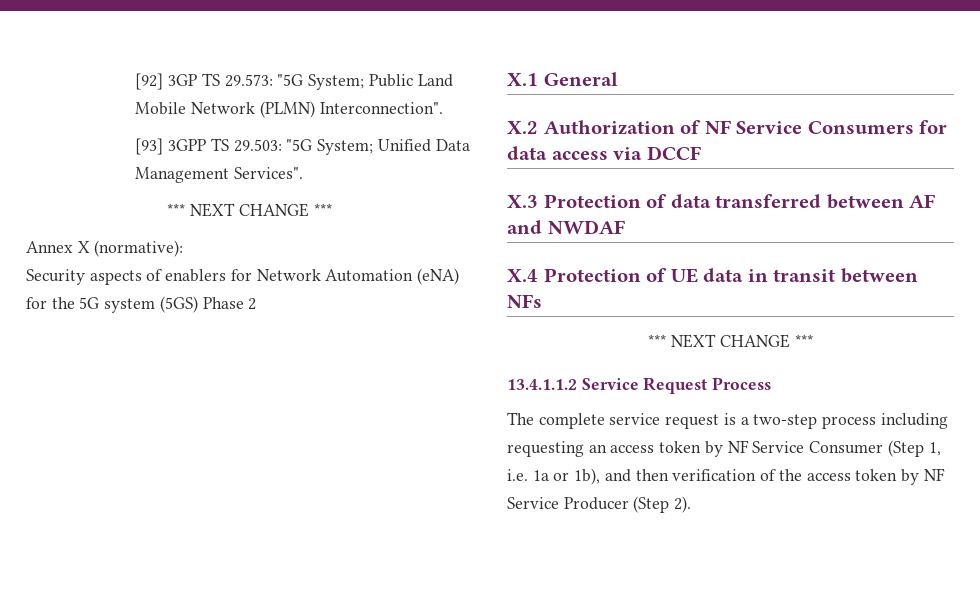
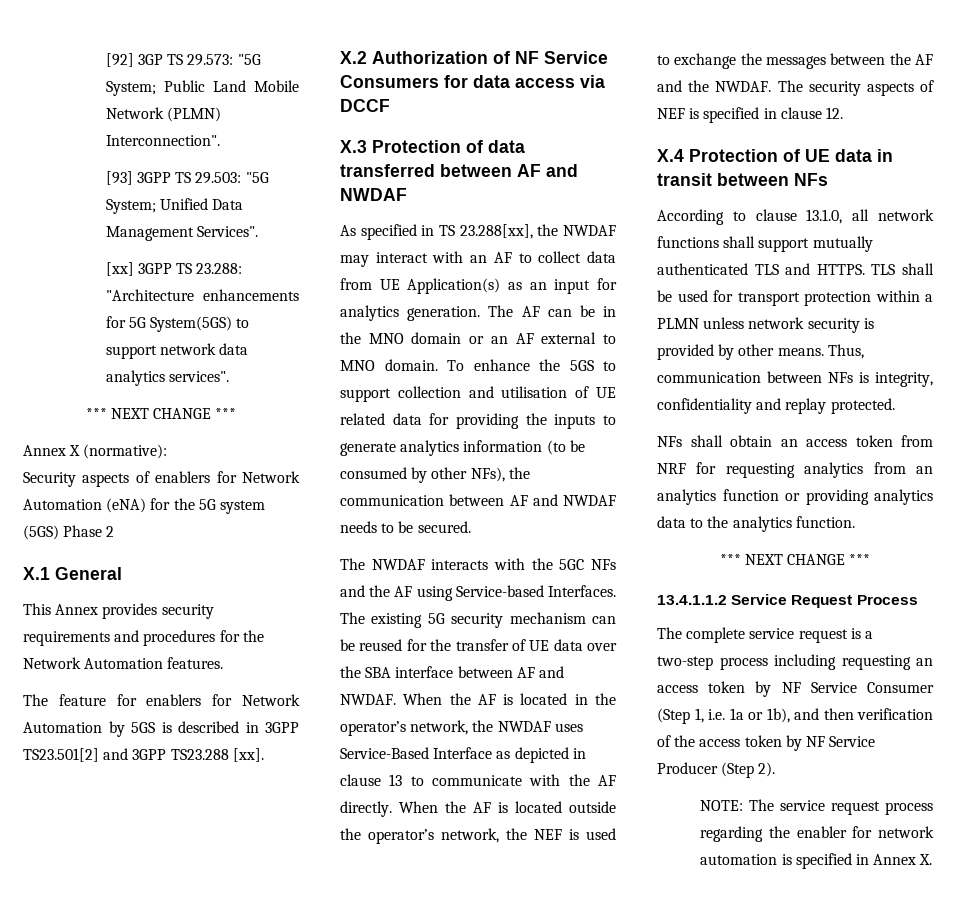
(304, 173) none -> [105,262,243,276] [105,289,299,301] [105,316,250,332] [105,343,249,359] [105,370,229,386] // [xx] 3GPP TS 23.288: "Architecture enhancements for 5G System(5GS) to support network data analytics services".
(618, 79) none -> [23,603,214,619] [23,630,264,646] [23,657,224,669] [23,694,300,706] [23,721,299,737] [23,748,264,762] // This Annex provides security requirements and procedures for the Network Automation features. // The feature for enablers for Network Automation by 5GS is described in 3GPP TS23.501[2] and 3GPP TS23.288 [xx].
(625, 227) none -> [340,224,616,240] [340,251,616,267] [340,278,617,294] [340,305,616,321] [340,332,616,344] [340,359,616,371] [340,386,616,402] [340,413,616,429] [340,440,585,456] [340,467,530,483] [340,494,616,506] [340,521,471,533] [340,558,616,570] [340,585,616,601] [340,612,616,628] [340,639,617,651] [340,666,564,678] [340,693,616,705] [340,720,583,736] [340,747,586,763] [340,774,616,786] [340,801,616,817] [340,828,616,844] [657,53,933,69] [657,80,934,96] [657,107,843,123] // As specified in TS 23.288[xx], the NWDAF may interact with an AF to collect data from UE Application(s) as an input for analytics generation. The AF can be in the MNO domain or an AF external to MNO domain. To enhance the 5GS to support collection and utilisation of UE related data for providing the inputs to generate analytics information (to be consumed by other NFs), the communication between AF and NWDAF needs to be secured. // The NWDAF interacts with the 5GC NFs and the AF using Service-based Interfaces. The existing 5G security mechanism can be reused for the transfer of UE data over the SBA interface between AF and NWDAF. When the AF is located in the operator’s network, the NWDAF uses Service-Based Interface as depicted in clause 13 to communicate with the AF directly. When the AF is located outside the operator’s network, the NEF is used to exchange the messages between the AF and the NWDAF. The security aspects of NEF is specified in clause 12.
(542, 301) none -> [657,209,934,225] [657,236,873,252] [657,263,934,275] [657,290,933,306] [657,317,874,333] [657,344,864,360] [657,371,933,387] [657,398,895,414] [657,435,933,447] [657,462,933,478] [657,489,933,505] [657,516,855,532] // According to clause 13.1.0, all network functions shall support mutually authenticated TLS and HTTPS. TLS shall be used for transport protection within a PLMN unless network security is provided by other means. Thus, communication between NFs is integrity, confidentiality and replay protected. // NFs shall obtain an access token from NRF for requesting analytics from an analytics function or providing analytics data to the analytics function.
(692, 504) none -> [700,799,933,815] [700,826,934,842] [700,853,933,869] // NOTE: The service request process regarding the enabler for network automation is specified in Annex X.

